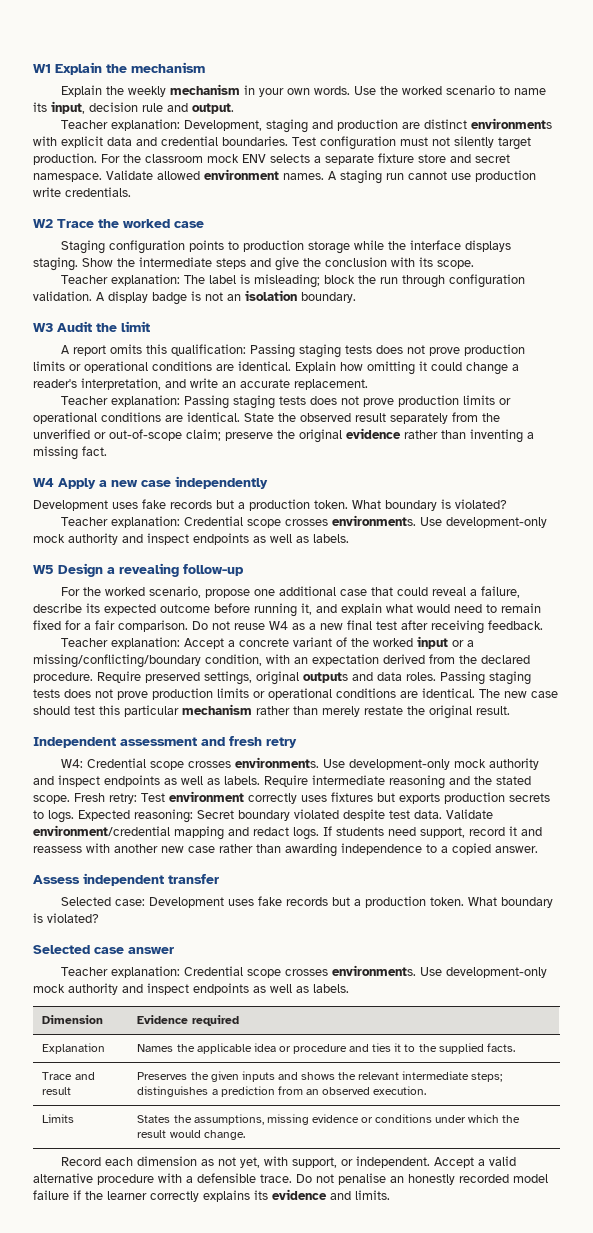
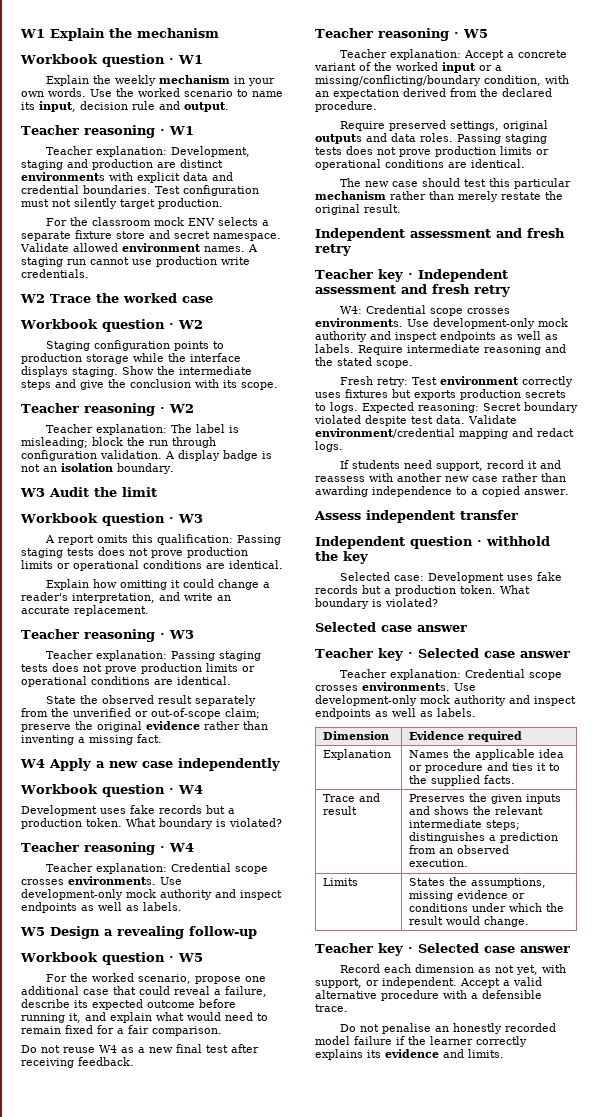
(205, 67) none -> [20,54,203,67] // Workbook question · W1
(234, 108) none -> [21,125,194,138] // Teacher reasoning · W1
(97, 159) none -> (223, 203) //
(204, 224) none -> [20,319,203,332] // Workbook question · W2
(474, 264) none -> [21,403,194,416] // Teacher reasoning · W2
(150, 326) none -> [20,513,203,526] // Workbook question · W3
(291, 366) none -> (283, 564) //
(368, 384) none -> [21,629,194,642] // Teacher reasoning · W3
(240, 417) none -> (231, 680) //
(268, 482) none -> [20,784,203,797] // Workbook question · W4
(507, 504) none -> [21,842,194,855] // Teacher reasoning · W4
(244, 570) none -> [20,952,203,965] // Workbook question · W5
(188, 626) none -> (222, 1031) //
(543, 625) none -> [315,28,488,41] // Teacher reasoning · W5
(93, 677) none -> (377, 106) //
(475, 693) none -> (525, 163) //
(297, 742) none -> [315,269,508,282] [315,284,510,297] // Teacher key · Independent assessment and fresh retry
(70, 799) none -> (413, 364) //
(319, 833) none -> (343, 446) //
(219, 879) none -> [315,536,550,549] [315,551,368,564] // Independent question · withhold the key
(174, 950) none -> [315,648,570,661] // Teacher key · Selected case answer
(245, 1135) none -> [315,943,570,956] // Teacher key · Selected case answer
(292, 1178) none -> (348, 1008) //

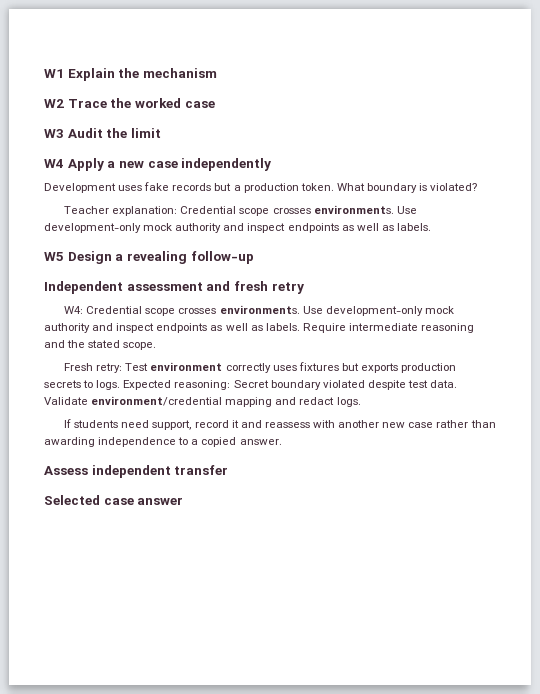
[20,54,203,67] [45,75,275,86] [21,88,283,97] [21,101,229,112] [21,125,194,138] [45,146,250,157] [21,159,223,170] [21,172,233,183] [21,185,259,196] [21,198,223,209] [45,217,269,226] [21,230,281,241] [20,243,258,252] [21,256,250,267] [21,269,89,278] // Workbook question · W1 // Explain the weekly mechanism in your own words. Use the worked scenario to name its input, decision rule and output. // Teacher reasoning · W1 // Teacher explanation: Development, staging and production are distinct environments with explicit data and credential boundaries. Test configuration must not silently target production. // For the classroom mock ENV selects a separate fixture store and secret namespace. Validate allowed environment names. A staging run cannot use production write credentials. -> (217, 73) none
[20,319,203,332] [45,340,224,351] [21,353,241,364] [21,366,252,377] [21,379,278,390] [21,403,194,416] [45,424,239,435] [21,437,216,448] [21,450,272,461] [21,463,174,474] [20,487,157,497] [20,513,203,526] [44,534,281,545] [21,547,248,558] [21,560,283,571] [45,579,270,590] [21,592,231,603] [21,605,149,616] [21,629,194,642] [45,650,261,661] [21,663,255,674] [21,676,231,687] [45,695,256,706] [21,708,260,719] [21,721,268,732] [21,734,162,745] Workbook question · W2 // Staging configuration points to production storage while the interface displays staging. Show the intermediate steps and give the conclusion with its scope. // Teacher reasoning · W2 // Teacher explanation: The label is misleading; block the run through configuration validation. A display badge is not an isolation boundary. // W3 Audit the limit // Workbook question · W3 // A report omits this qualification: Passing staging tests does not prove production limits or operational conditions are identical. // Explain how omitting it could change a reader's interpretation, and write an accurate replacement. // Teacher reasoning · W3 // Teacher explanation: Passing staging tests does not prove production limits or operational conditions are identical. // State the observed result separately from the unverified or out-of-scope claim; preserve the original evidence rather than inventing a missing fact. -> [44,128,161,138] W3 Audit the limit
[20,784,203,797] // Workbook question · W4 -> (272, 164) none
[21,842,194,855] // Teacher reasoning · W4 -> (478, 187) none
[20,952,203,965] [45,973,266,984] [21,986,267,997] [21,999,236,1010] [21,1012,268,1023] [21,1025,222,1036] [21,1044,259,1053] [21,1057,134,1068] [315,28,488,41] [339,49,567,60] [314,62,502,73] [315,75,569,86] [315,88,552,99] [315,101,377,112] [339,120,548,131] [315,133,547,144] [315,146,549,157] [315,159,525,170] [339,178,571,189] [315,191,563,202] [315,204,401,215] [315,228,565,241] [315,244,351,256] [315,269,413,282] Workbook question · W5 // For the worked scenario, propose one additional case that could reveal a failure, describe its expected outcome before running it, and explain what would need to remain fixed for a fair comparison. // Do not reuse W4 as a new final test after receiving feedback. // Teacher reasoning · W5 // Teacher explanation: Accept a concrete variant of the worked input or a missing/conflicting/boundary condition, with an expectation derived from the declared procedure. // Require preserved settings, original outputs and data roles. Passing staging tests does not prove production limits or operational conditions are identical. // The new case should test this particular mechanism rather than merely restate the original result. // Independent assessment and fresh retry // Teacher key · -> (254, 257) none
[315,536,550,549] [315,551,368,564] [339,572,562,583] [315,585,530,596] [315,598,438,609] [315,622,467,632] [315,648,570,661] [339,669,562,680] [315,682,476,691] [315,695,576,706] [315,708,476,719] [322,731,389,740] [408,731,522,742] [322,749,391,760] [408,749,564,760] [408,762,560,773] [408,775,515,786] [322,793,380,802] [322,806,357,815] [408,793,561,804] [408,806,543,815] [408,819,520,830] [408,832,558,843] [408,845,509,854] [408,859,468,867] [322,878,358,886] [408,877,546,888] [408,890,525,901] [408,903,564,912] [408,916,529,927] [315,943,570,956] [339,964,566,975] [315,977,542,988] [315,990,542,1001] [315,1004,348,1012] [339,1023,556,1034] [315,1036,527,1047] [315,1049,504,1060] Independent question · withhold the key // Selected case: Development uses fake records but a production token. What boundary is violated? // Selected case answer // Teacher key · Selected case answer // Teacher explanation: Credential scope crosses environments. Use development-only mock authority and inspect endpoints as well as labels. // Dimension | Evidence required // Explanation | Names the applicable idea or procedure and ties it to the supplied facts. // Trace and result | Preserves the given inputs and shows the relevant intermediate steps; distinguishes a prediction from an observed execution. // Limits | States the assumptions, missing evidence or conditions under which the result would change. // Teacher key · Selected case answer // Record each dimension as not yet, with support, or independent. Accept a valid alternative procedure with a defensible trace. // Do not penalise an honestly recorded model failure if the learner correctly explains its evidence and limits. -> [44,495,184,505] Selected case answer

